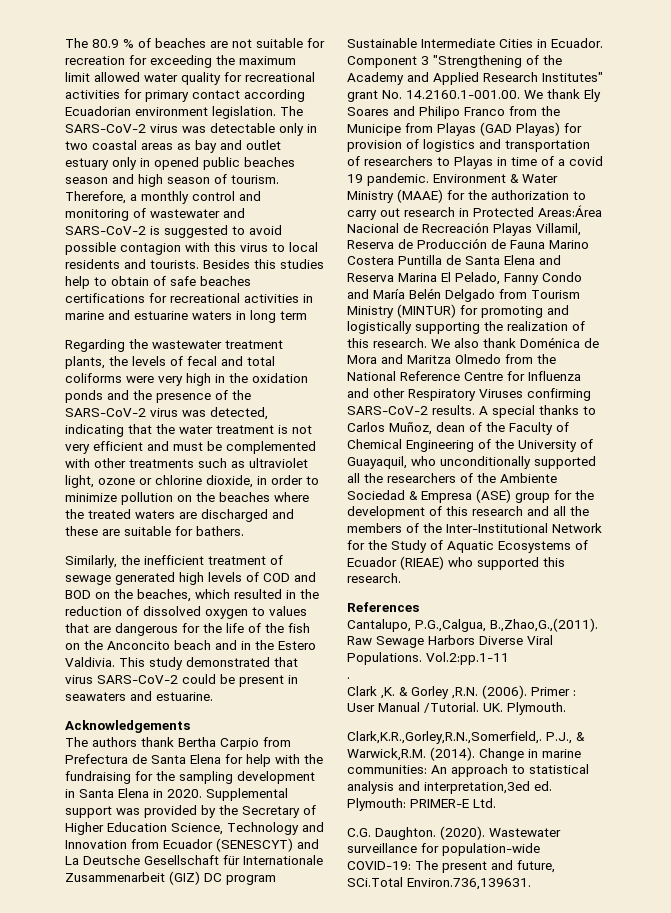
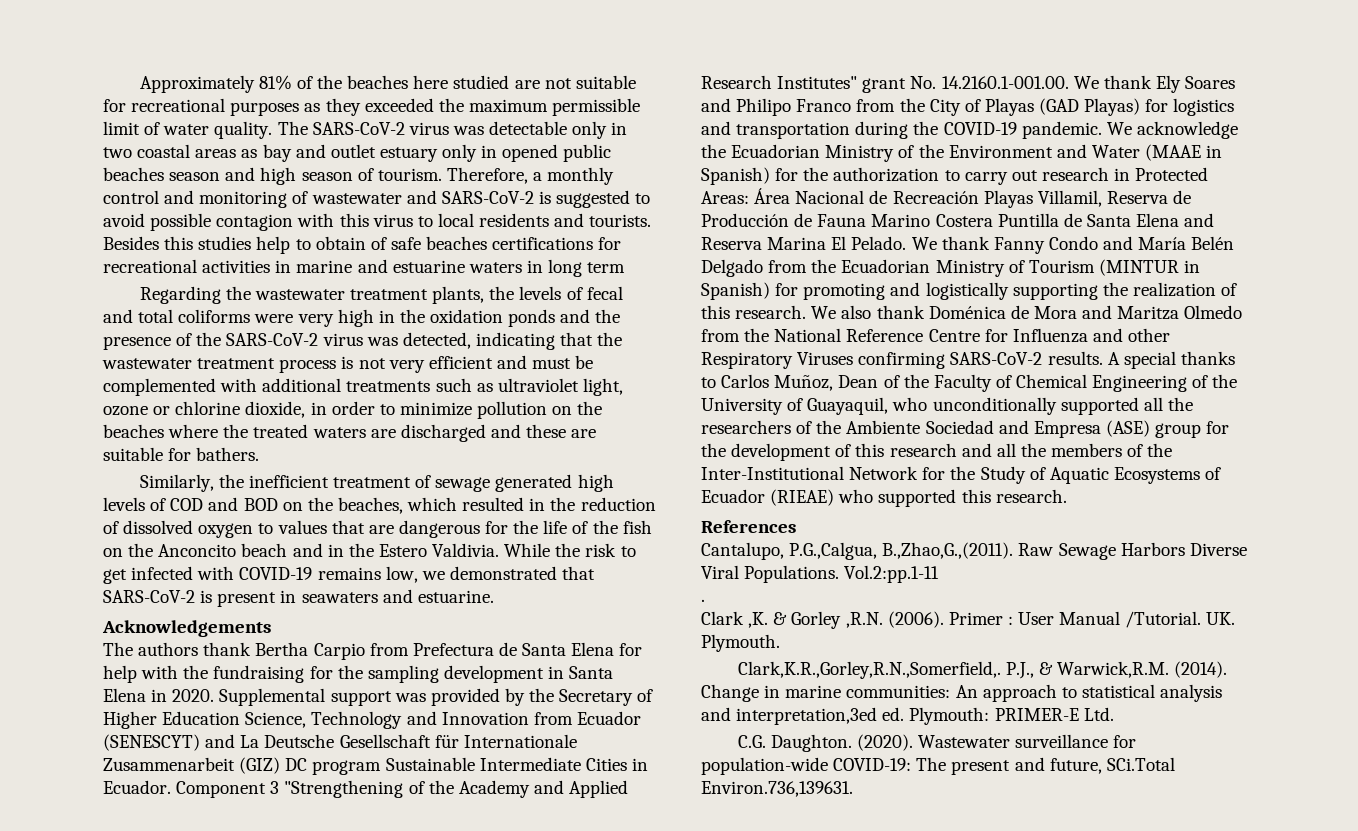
[65,38,325,48] [65,55,296,68] [65,72,315,85] [65,89,305,102] [65,106,276,119] The 80.9 % of beaches are not suitable for recreation for exceeding the maximum limit allowed water quality for recreational activities for primary contact according Ecuadorian environment legislation. -> [139,75,636,93] [103,98,641,116] [103,121,273,139] Approximately 81% of the beaches here studied are not suitable for recreational purposes as they exceeded the maximum permissible limit of water quality.
[179,425,274,434] water treatment -> [102,358,337,373] wastewater treatment process
[94,458,126,468] other -> [262,378,342,392] additional
[119,657,298,670] [65,674,235,684] This study demonstrated that virus SARS-CoV-2 could be -> [504,543,636,557] [103,566,596,584] [103,590,213,603] While the risk to get infected with COVID-19 remains low, we demonstrated that SARS-CoV-2 is
[347,123,433,136] Municipe from -> [929,99,981,116] City of
[347,139,419,152] provision of -> (1169, 105) none
[347,156,603,169] [347,173,558,186] [347,189,443,203] of researchers to Playas in time of a covid 19 pandemic. Environment & Water Ministry (MAAE) -> [855,121,1238,139] [701,144,1223,162] [701,167,770,185] during the COVID-19 pandemic. We acknowledge the Ecuadorian Ministry of the Environment and Water (MAAE in Spanish)
[538,205,602,217] Areas:Área -> [701,188,791,204] Areas: Área
[455,272,500,285] Pelado, -> [851,236,990,250] Pelado. We thank
[531,290,580,299] [347,304,456,318] Tourism Ministry (MINTUR) -> [811,259,1201,277] [701,282,770,300] the Ecuadorian Ministry of Tourism (MINTUR in Spanish)
[436,422,465,432] dean -> [838,375,879,388] Dean
[409,491,418,500] & -> [998,420,1029,434] and

